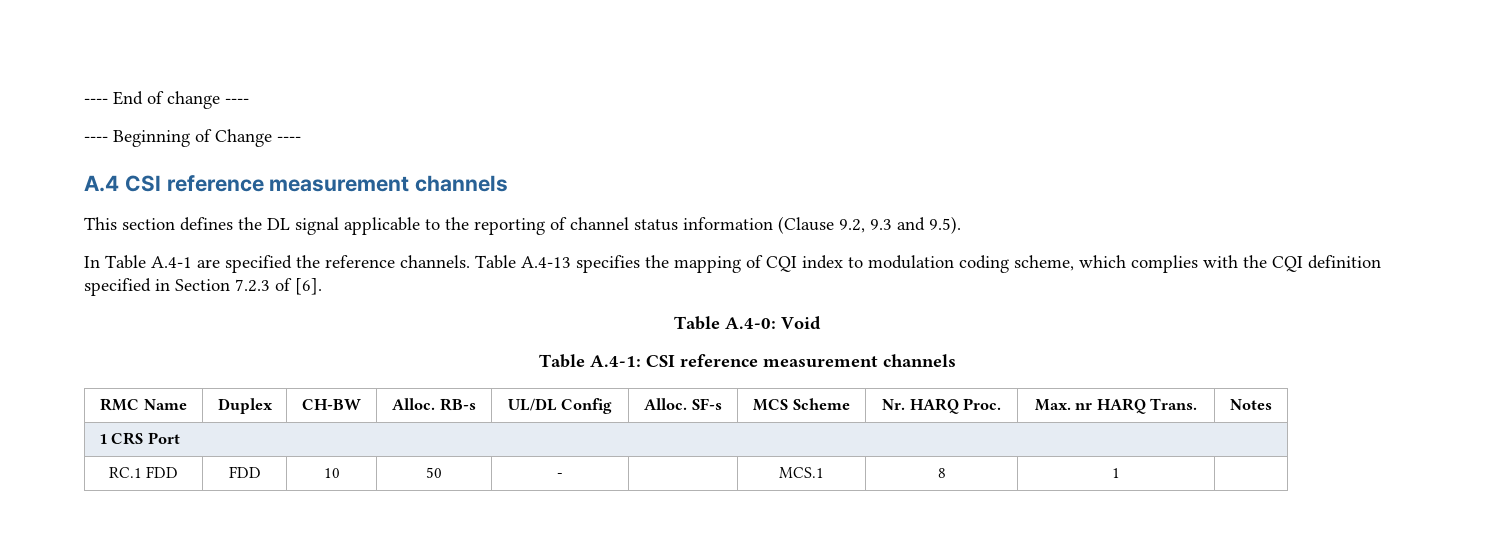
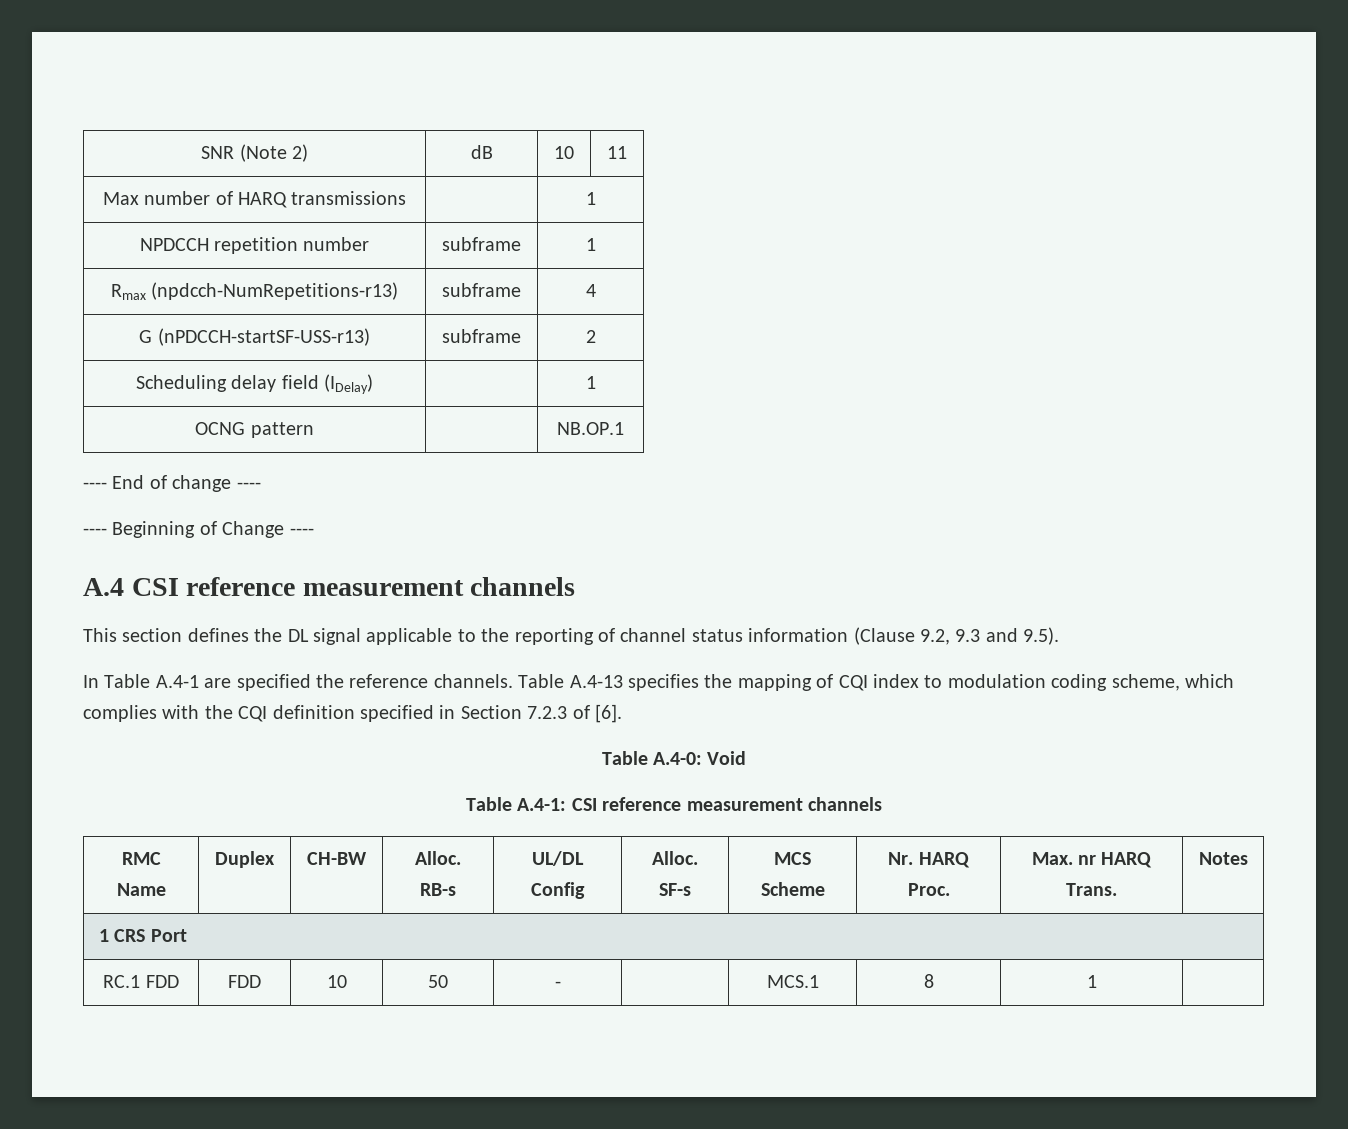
(84, 101) none -> [201,144,308,162] [470,145,493,159] [554,146,574,159] [607,146,627,159] [102,191,407,208] [585,192,596,205] [139,237,370,254] [442,237,521,251] [585,238,596,251] [110,282,399,300] [442,283,521,297] [585,284,596,297] [139,328,370,346] [442,329,521,343] [585,330,596,343] [135,374,374,394] [585,376,596,389] [195,422,314,438] [557,422,624,435] SNR (Note 2) | dB | 10 | 11 // Max number of HARQ transmissions | | 1 // NPDCCH repetition number | subframe | 1 // Rmax (npdcch-NumRepetitions-r13) | subframe | 4 // G (nPDCCH-startSF-USS-r13) | subframe | 2 // Scheduling delay field (IDelay) | | 1 // OCNG pattern | | NB.OP.1 //

